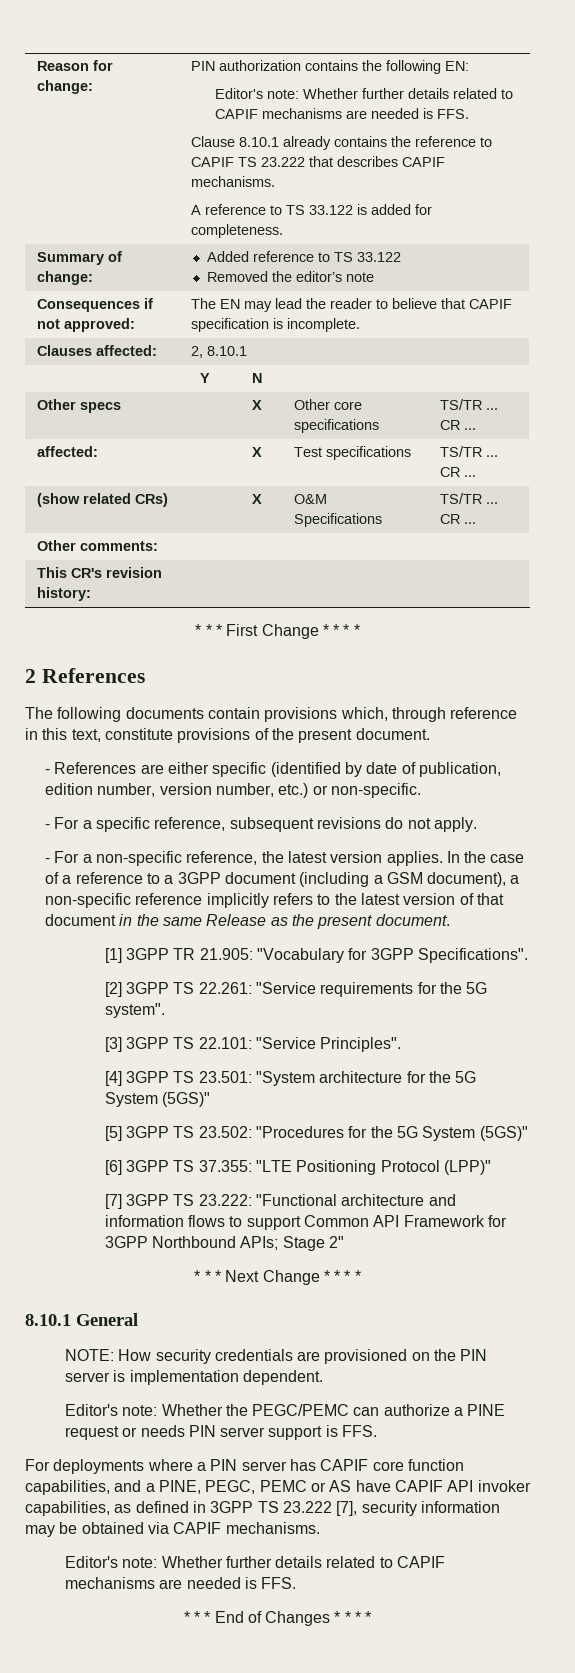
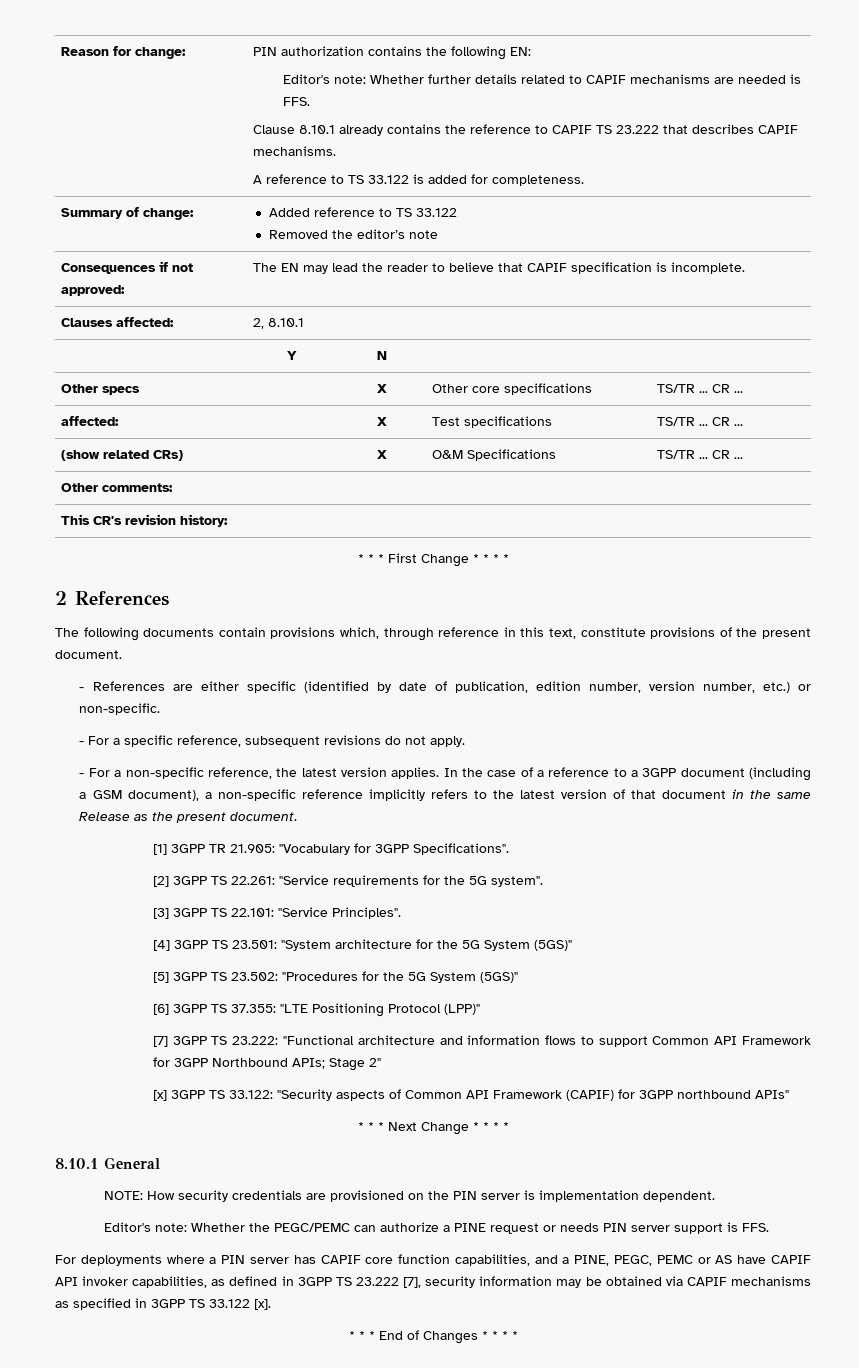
(345, 1242) none -> [152,1089,789,1101] // [x] 3GPP TS 33.122: "Security aspects of Common API Framework (CAPIF) for 3GPP northbound APIs"
[225,1522,320,1534] [64,1556,446,1568] [64,1577,297,1589] mechanisms. // Editor's note: Whether further details related to CAPIF mechanisms are needed is FFS. -> [731,1276,812,1286] [55,1298,271,1310] mechanisms as specified in 3GPP TS 33.122 [x].

